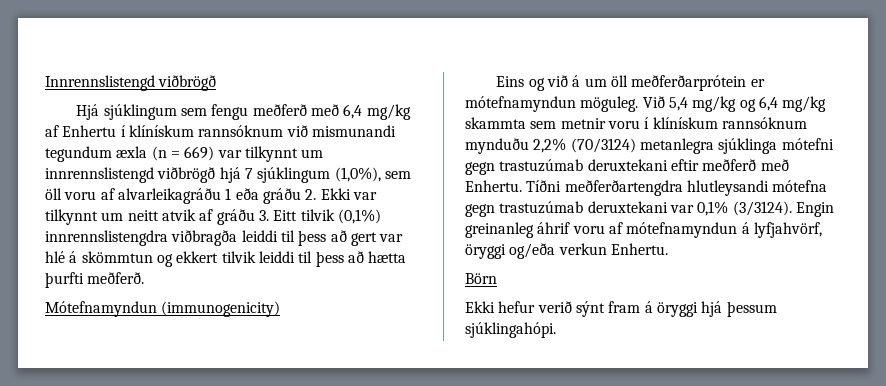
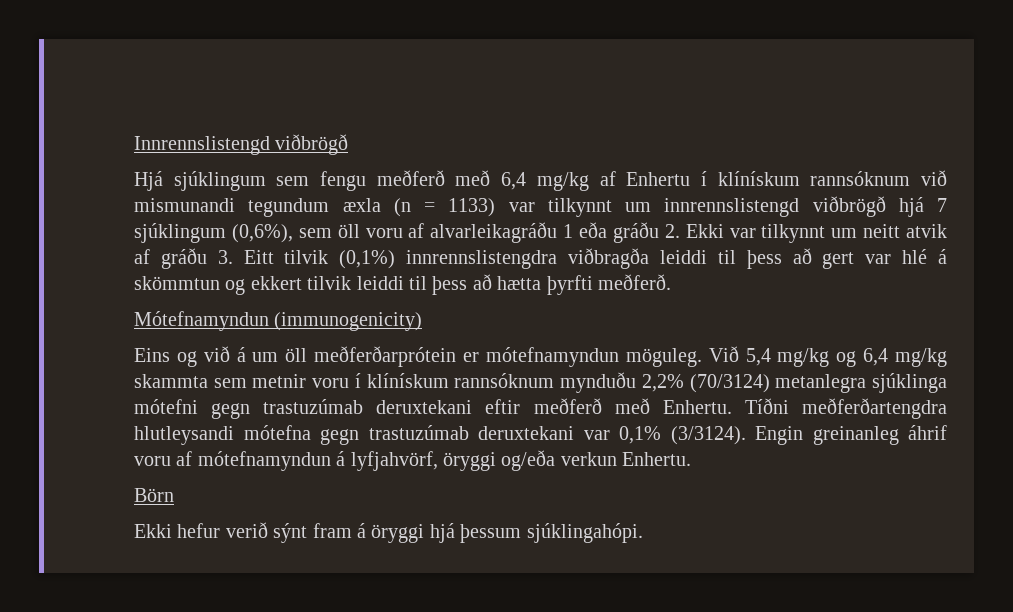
[184,146,215,161] 669) -> [448,198,496,217] 1133)
[334,167,381,182] (1,0%), -> [231,224,293,243] (0,6%),
[45,272,84,288] þurfti -> [546,275,593,295] þyrfti

